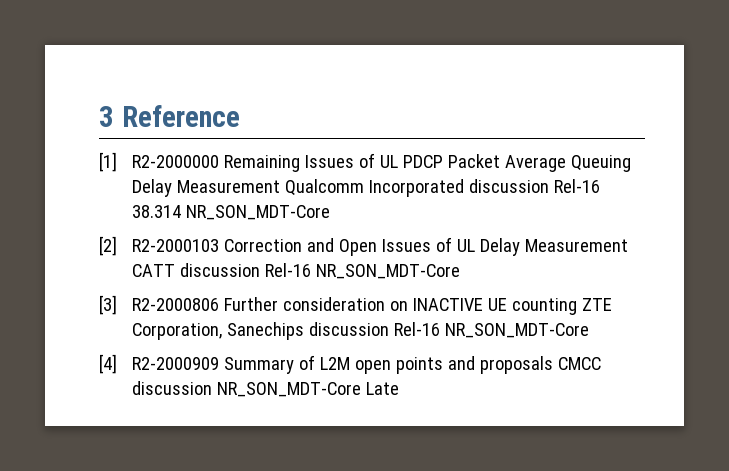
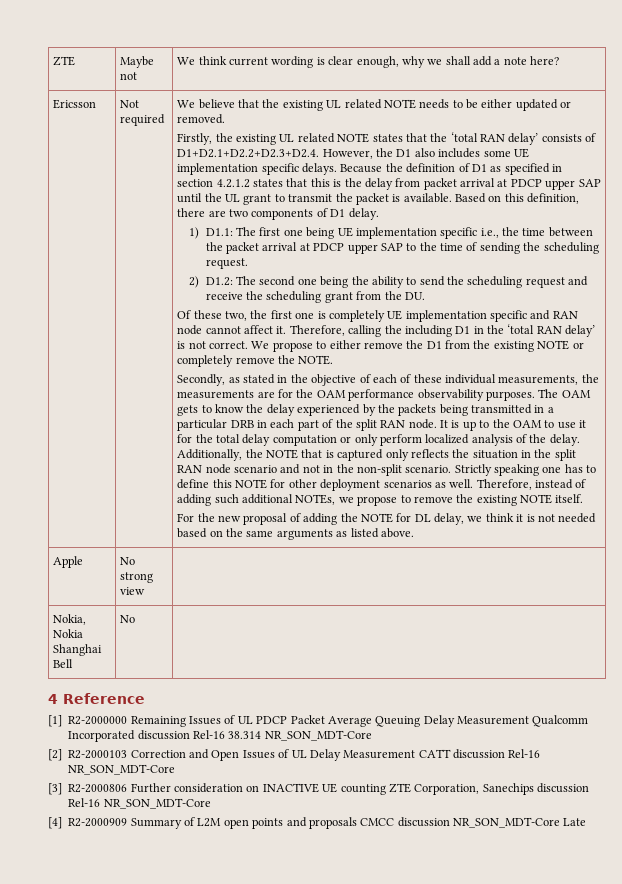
[99,106,114,127] 3 -> [53,56,76,66] [120,56,155,68] [120,72,138,80] [177,56,560,68] [53,99,97,109] [120,100,140,108] [120,114,166,126] [177,99,572,111] [177,114,226,124] [177,132,597,145] [177,148,529,159] [177,163,563,175] [177,178,601,190] [177,193,580,205] [177,208,379,220] [189,227,593,239] [205,242,599,254] [205,258,248,269] [189,276,589,288] [205,291,425,303] [177,310,578,322] [177,324,596,337] [177,340,584,352] [177,355,334,367] [177,374,599,386] [177,389,591,401] [177,404,554,416] [177,419,587,431] [177,434,580,446] [177,449,576,461] [177,464,597,476] [177,479,587,491] [177,494,584,506] [177,513,597,525] [177,528,414,540] [53,556,84,568] [120,557,136,565] [120,572,154,583] [120,587,146,595] [53,614,87,625] [53,629,84,638] [53,644,103,656] [53,659,74,668] [120,615,136,623] [48,694,58,704] ZTE | Maybe not | We think current wording is clear enough, why we shall add a note here? // Ericsson | Not required | We believe that the existing UL related NOTE needs to be either updated or removed. // Firstly, the existing UL related NOTE states that the ‘total RAN delay’ consists of D1+D2.1+D2.2+D2.3+D2.4. However, the D1 also includes some UE implementation specific delays. Because the definition of D1 as specified in section 4.2.1.2 states that this is the delay from packet arrival at PDCP upper SAP until the UL grant to transmit the packet is available. Based on this definition, there are two components of D1 delay. // 1) D1.1: The first one being UE implementation specific i.e., the time between the packet arrival at PDCP upper SAP to the time of sending the scheduling request. // 2) D1.2: The second one being the ability to send the scheduling request and receive the scheduling grant from the DU. // Of these two, the first one is completely UE implementation specific and RAN node cannot affect it. Therefore, calling the including D1 in the ‘total RAN delay’ is not correct. We propose to either remove the D1 from the existing NOTE or completely remove the NOTE. // Secondly, as stated in the objective of each of these individual measurements, the measurements are for the OAM performance observability purposes. The OAM gets to know the delay experienced by the packets being transmitted in a particular DRB in each part of the split RAN node. It is up to the OAM to use it for the total delay computation or only perform localized analysis of the delay. Additionally, the NOTE that is captured only reflects the situation in the split RAN node scenario and not in the non-split scenario. Strictly speaking one has to define this NOTE for other deployment scenarios as well. Therefore, instead of adding such additional NOTEs, we propose to remove the existing NOTE itself. // For the new proposal of adding the NOTE for DL delay, we think it is not needed based on the same arguments as listed above. // Apple | No strong view | // Nokia, Nokia Shanghai Bell | No | // 4

